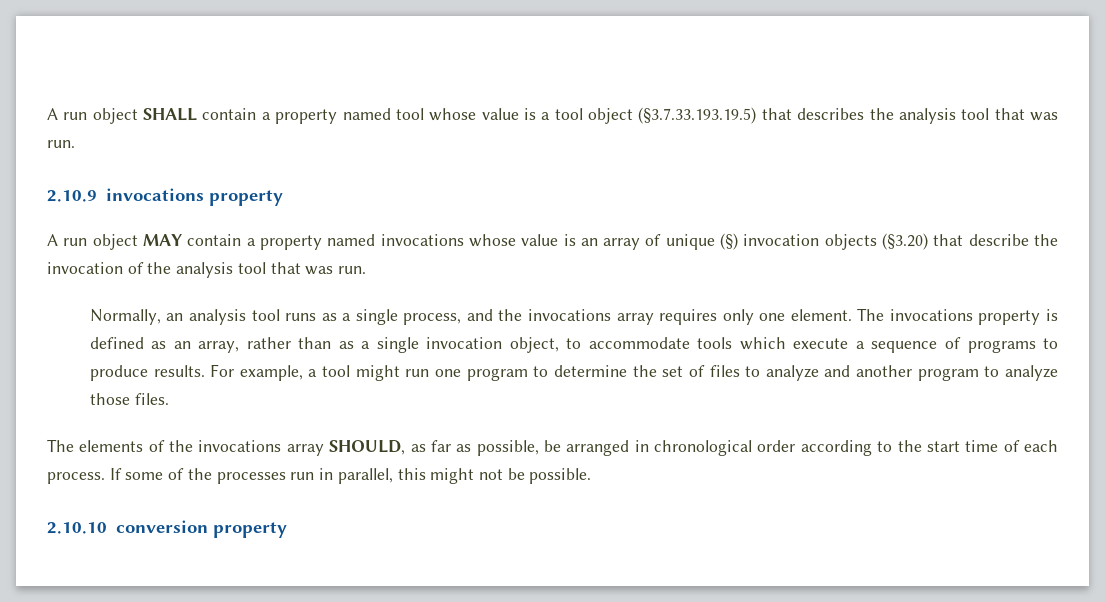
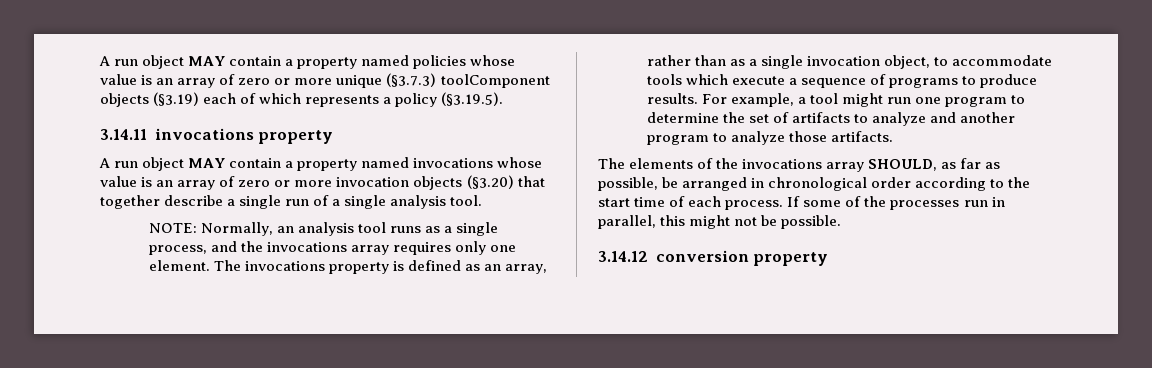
[47,107,1058,124] [47,140,75,148] [47,190,97,202] A run object SHALL contain a property named tool whose value is a tool object (§3.7.33.193.19.5) that describes the analysis tool that was run. // 2.10.9 -> [99,55,516,69] [100,73,550,88] [100,92,504,107] [100,129,147,140] A run object MAY contain a property named policies whose value is an array of zero or more unique (§3.7.3) toolComponent objects (§3.19) each of which represents a policy (§3.19.5). // 3.14.11
[665,233,739,250] unique (§) -> [238,180,333,187] zero or more
[968,234,1059,246] [47,262,367,278] describe the invocation of the analysis tool that was run. // -> [100,195,483,209] [148,223,197,233] together describe a single run of a single analysis tool. // NOTE:
[709,365,740,377] files -> [791,112,850,123] artifacts
[134,393,169,405] files. -> [830,131,893,142] artifacts.
[47,522,107,534] 2.10.10 -> [598,251,648,262] 3.14.12

